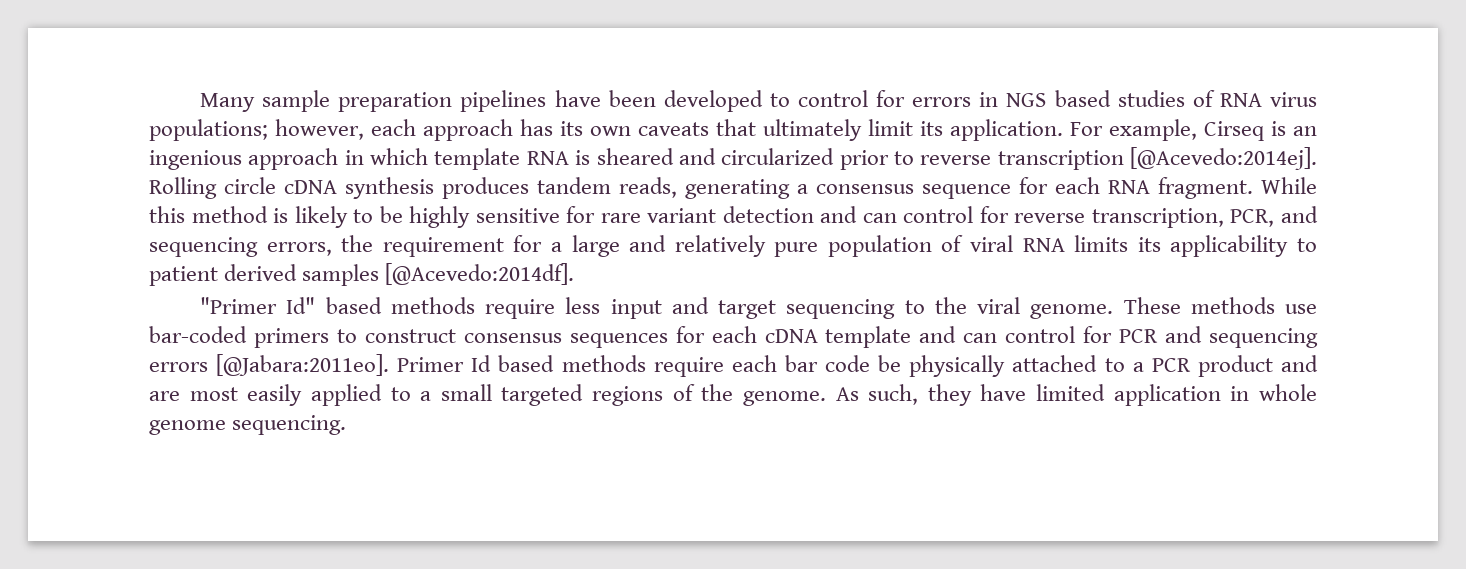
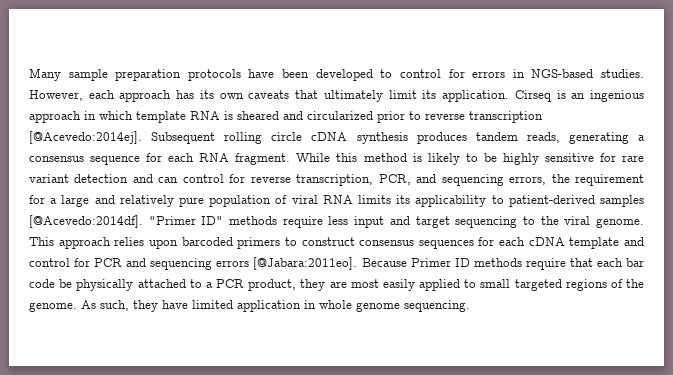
[460,90,547,112] pipelines -> [187,69,241,81] protocols
[1006,90,1318,107] [149,119,364,141] NGS based studies of RNA virus populations; however, -> [531,69,645,78] [29,90,83,101] NGS-based studies. However,
[1070,119,1197,141] For example, -> (510, 96) none
[149,177,217,199] Rolling -> [151,132,263,144] Subsequent rolling
[149,264,298,286] patient derived -> [508,195,595,207] patient-derived
[200,297,382,314] // "Primer Id" based -> [148,216,224,225] "Primer ID"
[1123,297,1317,314] [149,326,247,343] These methods use bar-coded -> [29,237,233,249] This approach relies upon barcoded
[963,333,998,343] can -> (644, 241) none
[397,355,724,377] Primer Id based methods require -> [361,258,593,270] Because Primer ID methods require that
[1197,355,1318,377] product and -> [248,279,326,291] product, they
[420,391,432,401] a -> (477, 283) none

